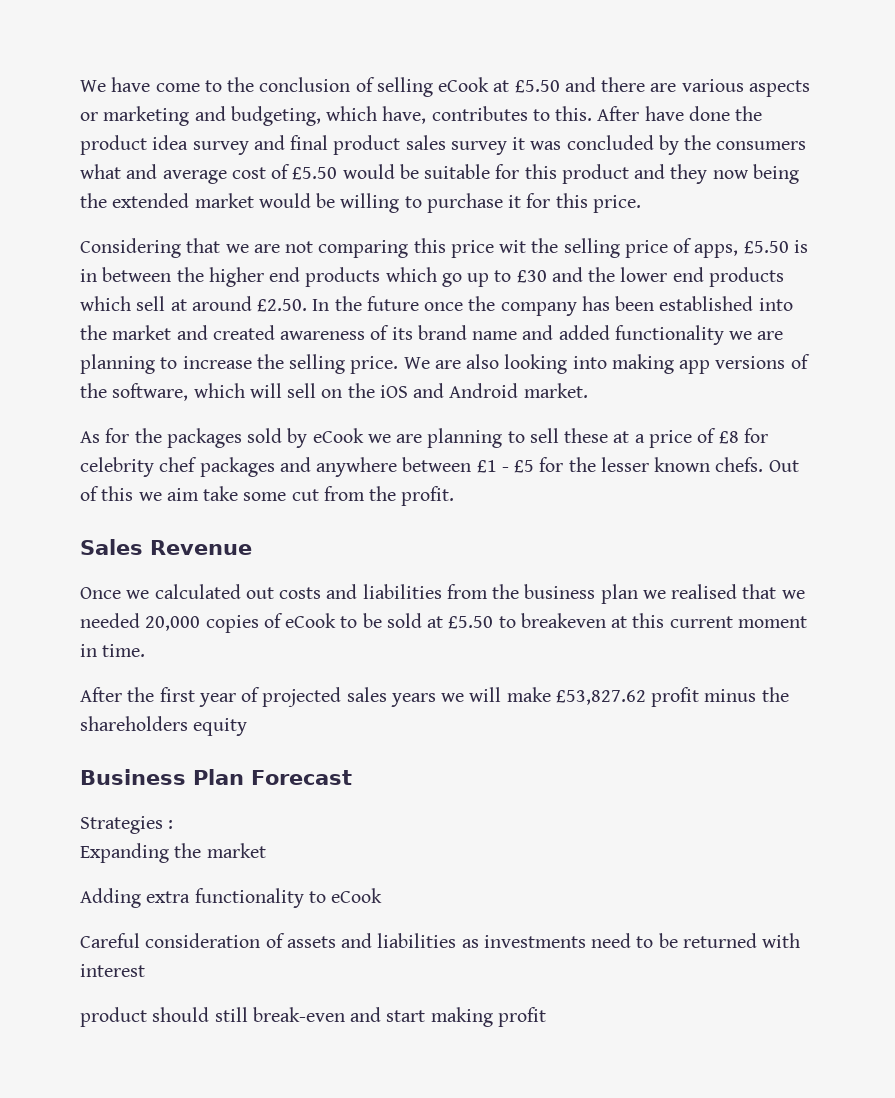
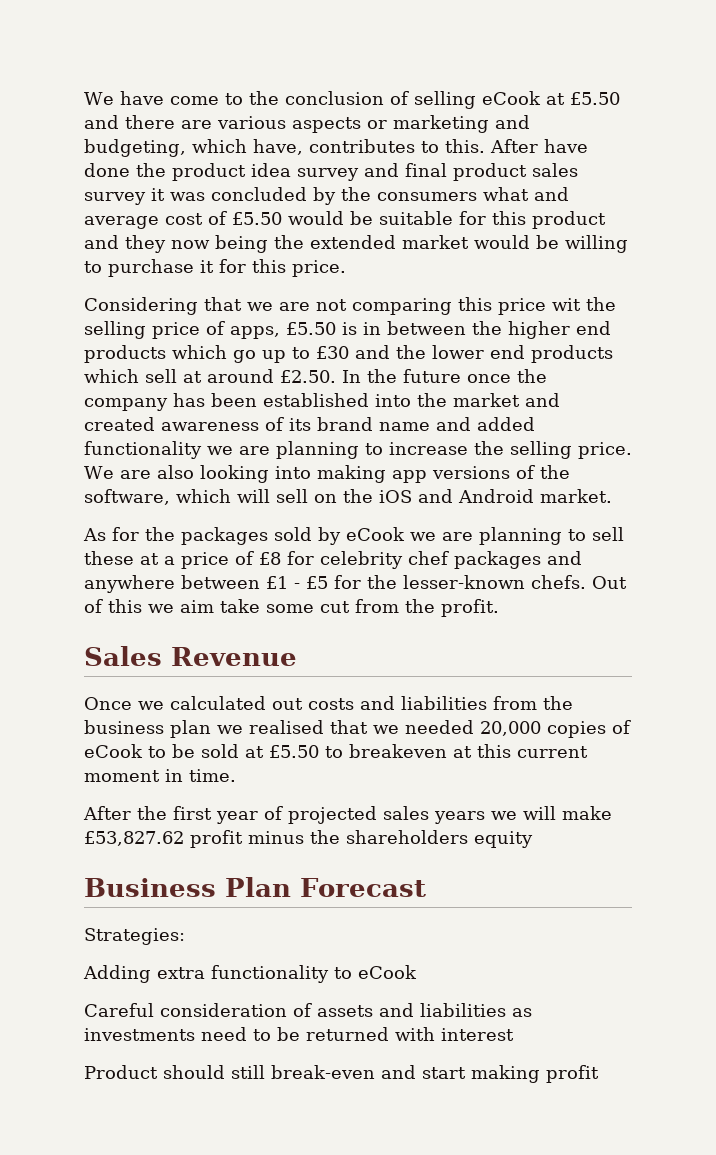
[600,457,711,472] lesser known -> [403,575,525,589] lesser-known
[80,816,174,834] [80,843,266,863] Strategies : // Expanding the market -> [84,928,185,945] Strategies:
[80,1007,147,1027] product -> [84,1065,158,1079] Product

